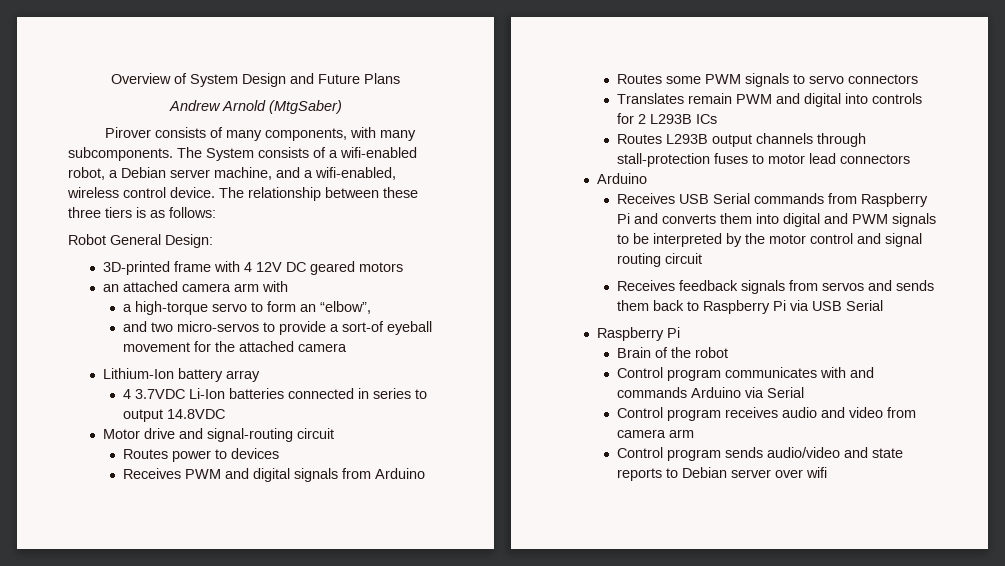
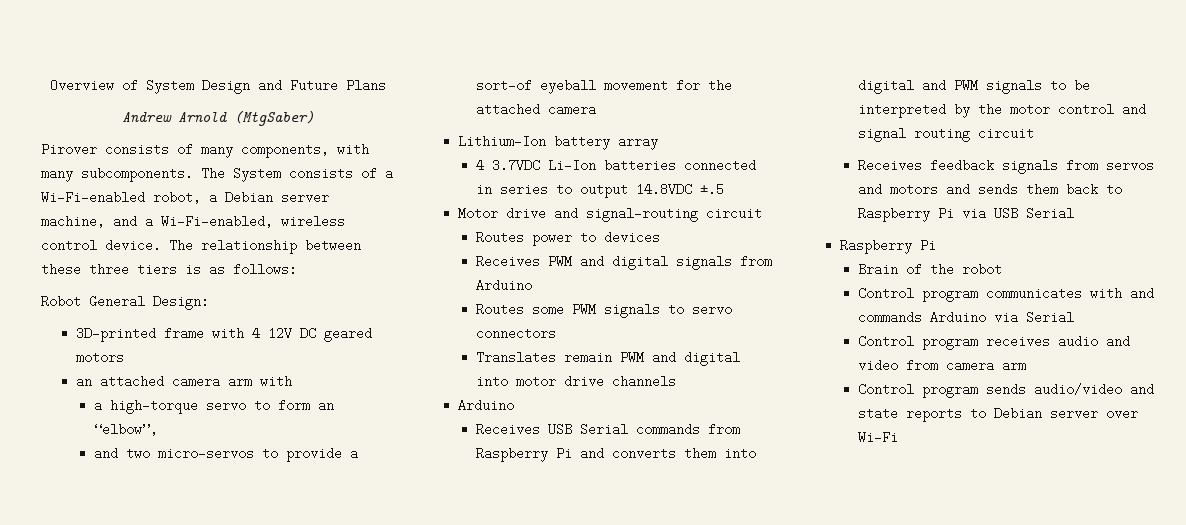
[340,147,417,158] wifi-enabled -> [41,191,145,204] Wi-Fi-enabled
[315,167,396,180] wifi-enabled, -> [161,215,273,228] Wi-Fi-enabled,
(225, 414) none -> [700,183,725,196] ±.5
[871,93,922,104] [616,113,717,124] [616,133,866,147] [616,153,910,167] controls for 2 L293B ICs // Routes L293B output channels through stall-protection fuses to motor lead connectors -> [516,375,677,388] motor drive channels
(892, 285) none -> [890,183,971,196] motors and
[805,467,827,478] wifi -> [858,431,899,444] Wi-Fi

